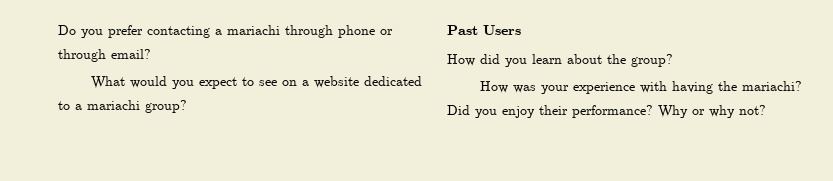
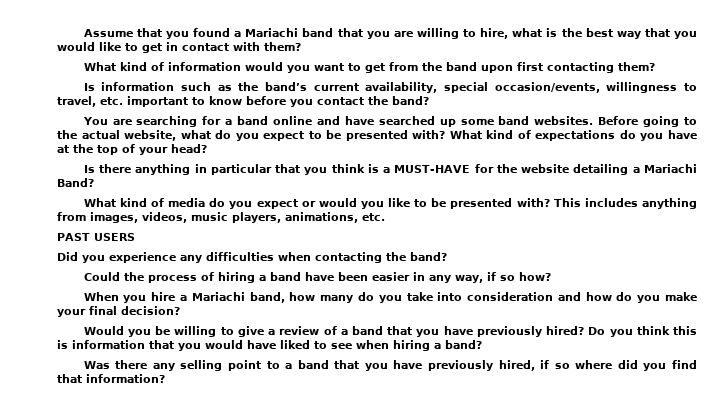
[58,25,393,38] [58,49,151,62] [90,76,422,89] [58,100,187,113] [447,25,521,35] [447,54,673,67] [479,81,802,94] [447,105,766,118] Do you prefer contacting a mariachi through phone or through email? // What would you expect to see on a website dedicated to a mariachi group? // Past Users // How did you learn about the group? // How was your experience with having the mariachi? Did you enjoy their performance? Why or why not? -> [83,28,697,39] [57,42,301,53] [83,62,655,73] [83,82,697,93] [57,96,429,107] [82,116,697,127] [57,130,697,141] [57,144,207,155] [83,164,697,175] [57,178,94,187] [83,198,698,209] [57,212,385,223] [57,233,135,241] [57,252,447,263] [83,272,551,283] [83,292,697,303] [57,306,180,317] [83,326,697,337] [57,340,482,351] [83,360,697,371] [57,374,165,383] Assume that you found a Mariachi band that you are willing to hire, what is the best way that you would like to get in contact with them? // What kind of information would you want to get from the band upon first contacting them? // Is information such as the band’s current availability, special occasion/events, willingness to travel, etc. important to know before you contact the band? // You are searching for a band online and have searched up some band websites. Before going to the actual website, what do you expect to be presented with? What kind of expectations do you have at the top of your head? // Is there anything in particular that you think is a MUST-HAVE for the website detailing a Mariachi Band? // What kind of media do you expect or would you like to be presented with? This includes anything from images, videos, music players, animations, etc. // PAST USERS // Did you experience any difficulties when contacting the band? // Could the process of hiring a band have been easier in any way, if so how? // When you hire a Mariachi band, how many do you take into consideration and how do you make your final decision? // Would you be willing to give a review of a band that you have previously hired? Do you think this is information that you would have liked to see when hiring a band? // Was there any selling point to a band that you have previously hired, if so where did you find that information?

